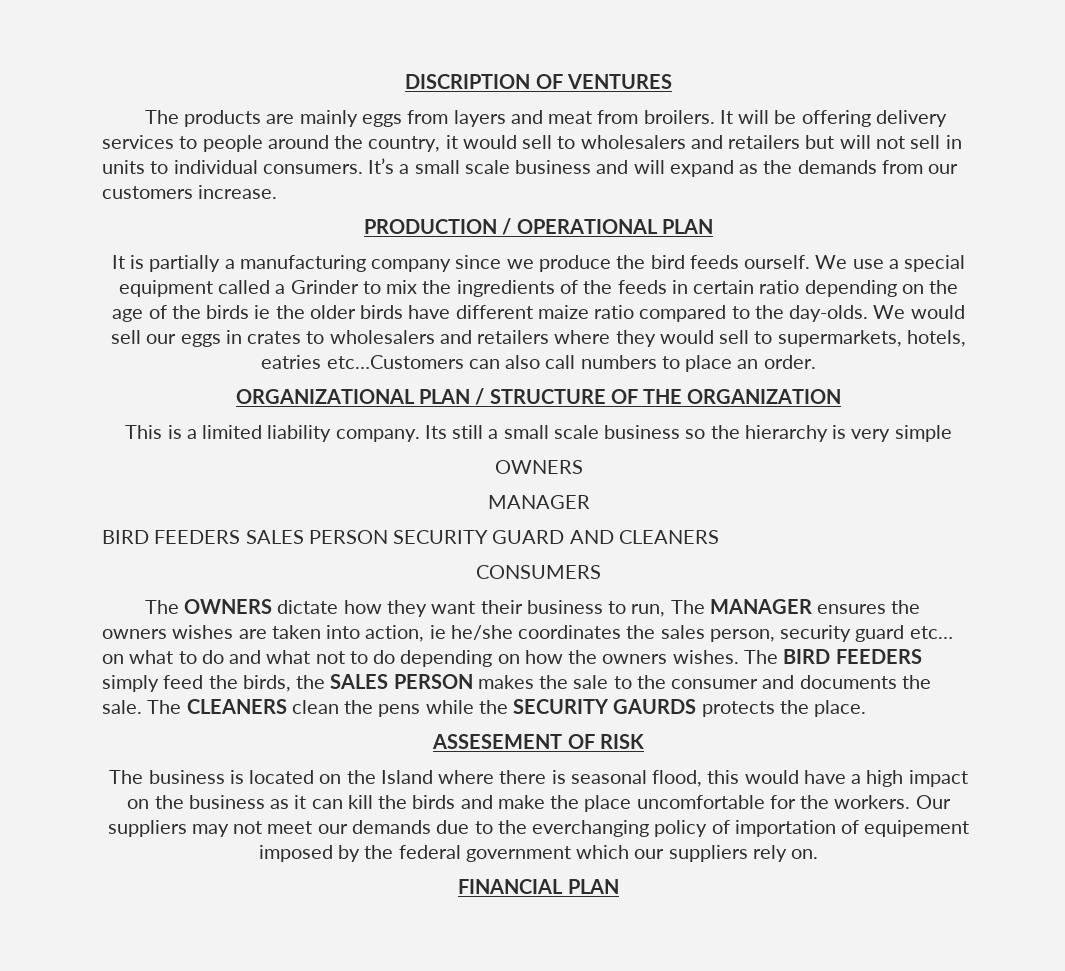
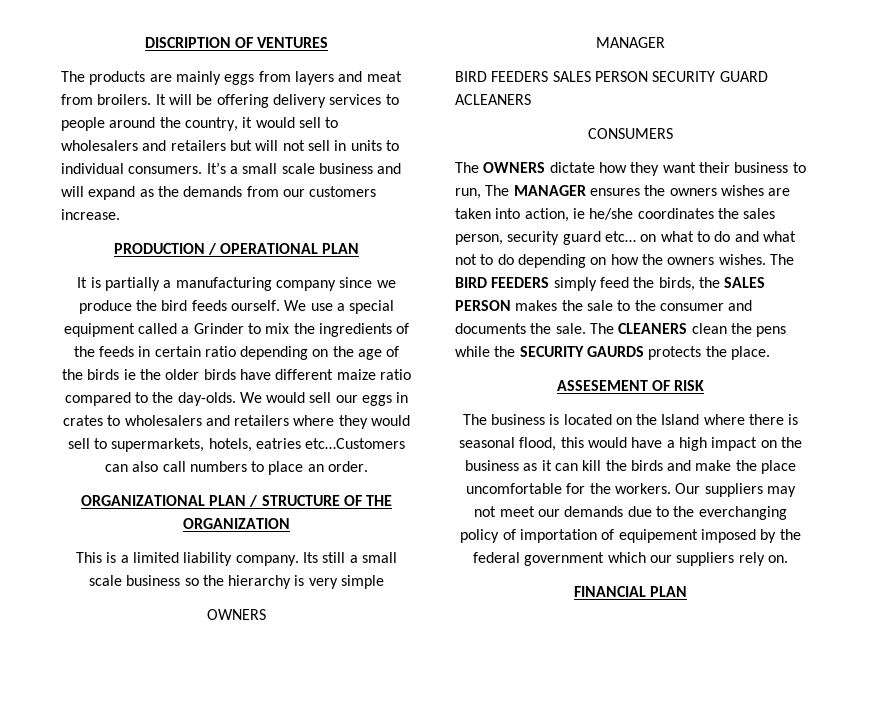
[569,530,719,544] AND CLEANERS -> [455,94,531,105] ACLEANERS

